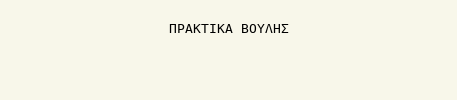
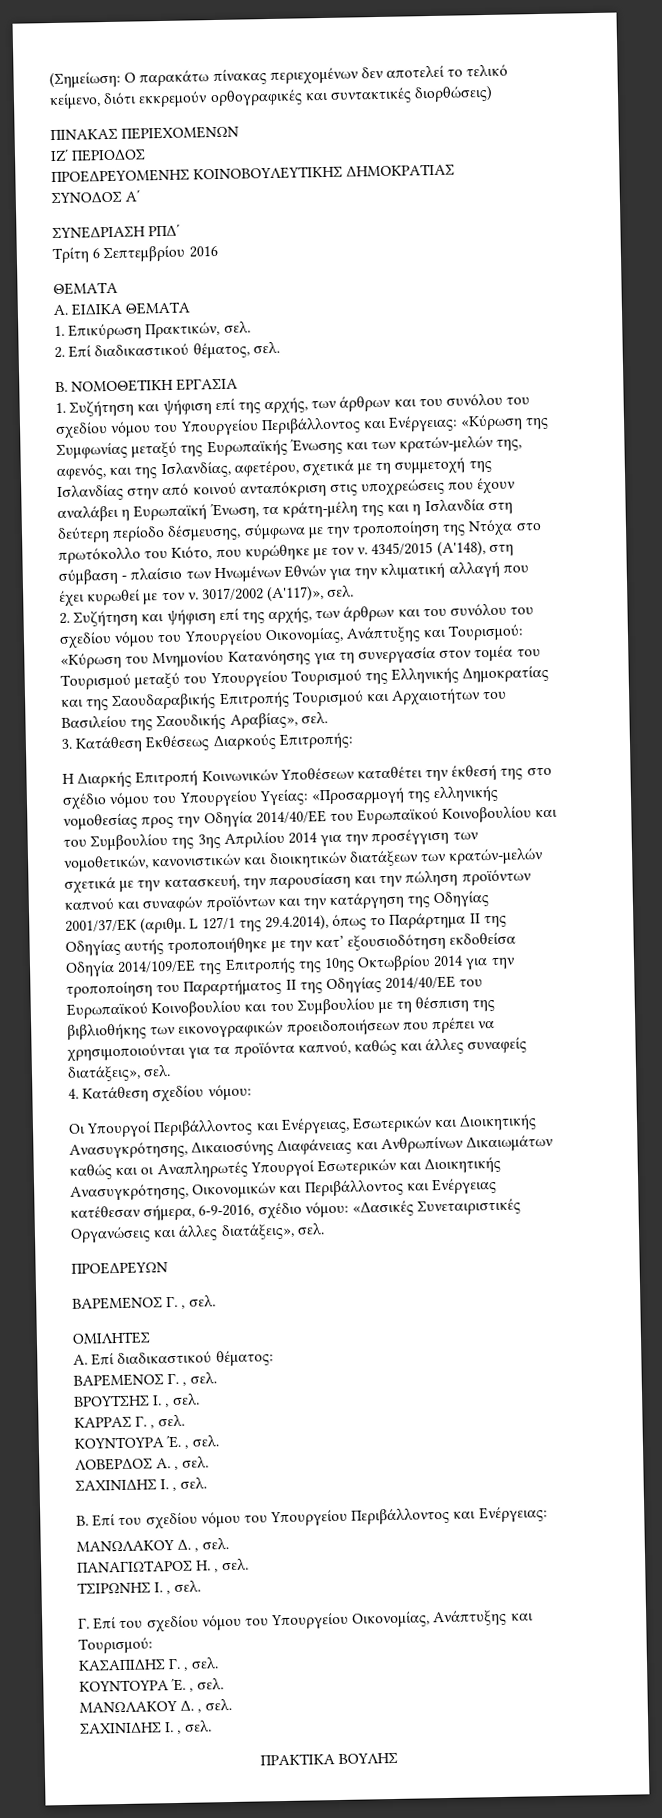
(168, 28) none -> [49,64,509,89] [49,85,494,110] [50,125,240,142] [50,148,147,163] [51,163,456,184] [51,189,141,205] [52,223,181,240] [52,245,218,264] [53,281,118,296] [53,301,191,316] [54,321,251,340] [54,341,280,359] [55,377,239,393] [55,393,531,417] [55,414,550,440] [56,435,523,459] [56,457,492,480] [57,477,516,501] [57,499,513,522] [57,519,542,543] [58,541,514,564] [58,561,529,585] [59,585,355,607] [59,603,535,627] [59,624,525,649] [60,645,541,669] [60,665,550,690] [61,688,508,711] [61,712,328,731] [61,732,354,753] [62,764,552,788] [62,785,500,810] [63,806,559,830] [63,828,478,851] [63,848,544,872] [64,869,531,894] [64,891,490,913] [65,912,507,934] [65,932,517,956] [65,955,515,977] [66,975,484,998] [66,996,496,1019] [67,1017,496,1040] [67,1037,528,1062] [67,1064,172,1082] [68,1084,252,1103] [68,1114,538,1138] [69,1134,553,1159] [69,1156,502,1180] [70,1177,497,1201] [70,1198,522,1221] [70,1223,325,1243] [71,1261,168,1275] [72,1295,216,1310] [72,1331,151,1345] [73,1350,274,1367] [73,1372,217,1387] [73,1393,200,1408] [74,1414,185,1429] [74,1434,219,1449] [75,1456,209,1471] [75,1477,207,1492] [76,1506,548,1530] [76,1538,229,1552] [77,1558,249,1574] [77,1580,201,1595] [78,1609,534,1633] [78,1637,153,1654] [78,1657,219,1672] [79,1677,224,1692] [79,1698,232,1713] [80,1720,212,1735] (Σημείωση: Ο παρακάτω πίνακας περιεχομένων δεν αποτελεί το τελικό κείμενο, διότι εκκρεμούν ορθογραφικές και συντακτικές διορθώσεις) // ΠΙΝΑΚΑΣ ΠΕΡΙΕΧΟΜΕΝΩΝ // ΙΖ΄ ΠΕΡΙΟΔΟΣ // ΠΡΟΕΔΡΕΥΟΜΕΝΗΣ ΚΟΙΝΟΒΟΥΛΕΥΤΙΚΗΣ ΔΗΜΟΚΡΑΤΙΑΣ // ΣΥΝΟΔΟΣ Α΄ // ΣΥΝΕΔΡΙΑΣΗ ΡΠΔ΄ // Τρίτη 6 Σεπτεμβρίου 2016 // ΘΕΜΑΤΑ // Α. ΕΙΔΙΚΑ ΘΕΜΑΤΑ // 1. Επικύρωση Πρακτικών, σελ. // 2. Επί διαδικαστικού θέματος, σελ. // Β. ΝΟΜΟΘΕΤΙΚΗ ΕΡΓΑΣΙΑ // 1. Συζήτηση και ψήφιση επί της αρχής, των άρθρων και του συνόλου του σχεδίου νόμου του Υπουργείου Περιβάλλοντος και Ενέργειας: «Κύρωση της Συμφωνίας μεταξύ της Ευρωπαϊκής Ένωσης και των κρατών-μελών της, αφενός, και της Ισλανδίας, αφετέρου, σχετικά με τη συμμετοχή της Ισλανδίας στην από κοινού ανταπόκριση στις υποχρεώσεις που έχουν αναλάβει η Ευρωπαϊκή Ένωση, τα κράτη-μέλη της και η Ισλανδία στη δεύτερη περίοδο δέσμευσης, σύμφωνα με την τροποποίηση της Ντόχα στο πρωτόκολλο του Κιότο, που κυρώθηκε με τον ν. 4345/2015 (Α'148), στη σύμβαση - πλαίσιο των Ηνωμένων Εθνών για την κλιματική αλλαγή που έχει κυρωθεί με τον ν. 3017/2002 (Α'117)», σελ. // 2. Συζήτηση και ψήφιση επί της αρχής, των άρθρων και του συνόλου του σχεδίου νόμου του Υπουργείου Οικονομίας, Ανάπτυξης και Τουρισμού: «Κύρωση του Μνημονίου Κατανόησης για τη συνεργασία στον τομέα του Τουρισμού μεταξύ του Υπουργείου Τουρισμού της Ελληνικής Δημοκρατίας και της Σαουδαραβικής Επιτροπής Τουρισμού και Αρχαιοτήτων του Βασιλείου της Σαουδικής Αραβίας», σελ. // 3. Κατάθεση Εκθέσεως Διαρκούς Επιτροπής: // Η Διαρκής Επιτροπή Κοινωνικών Υποθέσεων καταθέτει την έκθεσή της στο σχέδιο νόμου του Υπουργείου Υγείας: «Προσαρμογή της ελληνικής νομοθεσίας προς την Οδηγία 2014/40/ΕΕ του Ευρωπαϊκού Κοινοβουλίου και του Συμβουλίου της 3ης Απριλίου 2014 για την προσέγγιση των νομοθετικών, κανονιστικών και διοικητικών διατάξεων των κρατών-μελών σχετικά με την κατασκευή, την παρουσίαση και την πώληση προϊόντων καπνού και συναφών προϊόντων και την κατάργηση της Οδηγίας 2001/37/ΕΚ (αριθμ. L 127/1 της 29.4.2014), όπως το Παράρτημα ΙΙ της Οδηγίας αυτής τροποποιήθηκε με την κατ’ εξουσιοδότηση εκδοθείσα Οδηγία 2014/109/ΕΕ της Επιτροπής της 10ης Οκτωβρίου 2014 για την τροποποίηση του Παραρτήματος ΙΙ της Οδηγίας 2014/40/ΕΕ του Ευρωπαϊκού Κοινοβουλίου και του Συμβουλίου με τη θέσπιση της βιβλιοθήκης των εικονογραφικών προειδοποιήσεων που πρέπει να χρησιμοποιούνται για τα προϊόντα καπνού, καθώς και άλλες συναφείς διατάξεις», σελ. // 4. Κατάθεση σχεδίου νόμου: // Οι Υπουργοί Περιβάλλοντος και Ενέργειας, Εσωτερικών και Διοικητικής Ανασυγκρότησης, Δικαιοσύνης Διαφάνειας και Ανθρωπίνων Δικαιωμάτων καθώς και οι Αναπληρωτές Υπουργοί Εσωτερικών και Διοικητικής Ανασυγκρότησης, Οικονομικών και Περιβάλλοντος και Ενέργειας κατέθεσαν σήμερα, 6-9-2016, σχέδιο νόμου: «Δασικές Συνεταιριστικές Οργανώσεις και άλλες διατάξεις», σελ. // ΠΡΟΕΔΡΕΥΩΝ // ΒΑΡΕΜΕΝΟΣ Γ. , σελ. // ΟΜΙΛΗΤΕΣ // Α. Επί διαδικαστικού θέματος: // ΒΑΡΕΜΕΝΟΣ Γ. , σελ. // ΒΡΟΥΤΣΗΣ Ι. , σελ. // ΚΑΡΡΑΣ Γ. , σελ. // ΚΟΥΝΤΟΥΡΑ Έ. , σελ. // ΛΟΒΕΡΔΟΣ Α. , σελ. // ΣΑΧΙΝΙΔΗΣ Ι. , σελ. // Β. Επί του σχεδίου νόμου του Υπουργείου Περιβάλλοντος και Ενέργειας: // ΜΑΝΩΛΑΚΟΥ Δ. , σελ. // ΠΑΝΑΓΙΩΤΑΡΟΣ Η. , σελ. // ΤΣΙΡΩΝΗΣ Ι. , σελ. // Γ. Επί του σχεδίου νόμου του Υπουργείου Οικονομίας, Ανάπτυξης και Τουρισμού: // ΚΑΣΑΠΙΔΗΣ Γ. , σελ. // ΚΟΥΝΤΟΥΡΑ Έ. , σελ. // ΜΑΝΩΛΑΚΟΥ Δ. , σελ. // ΣΑΧΙΝΙΔΗΣ Ι. , σελ. //

